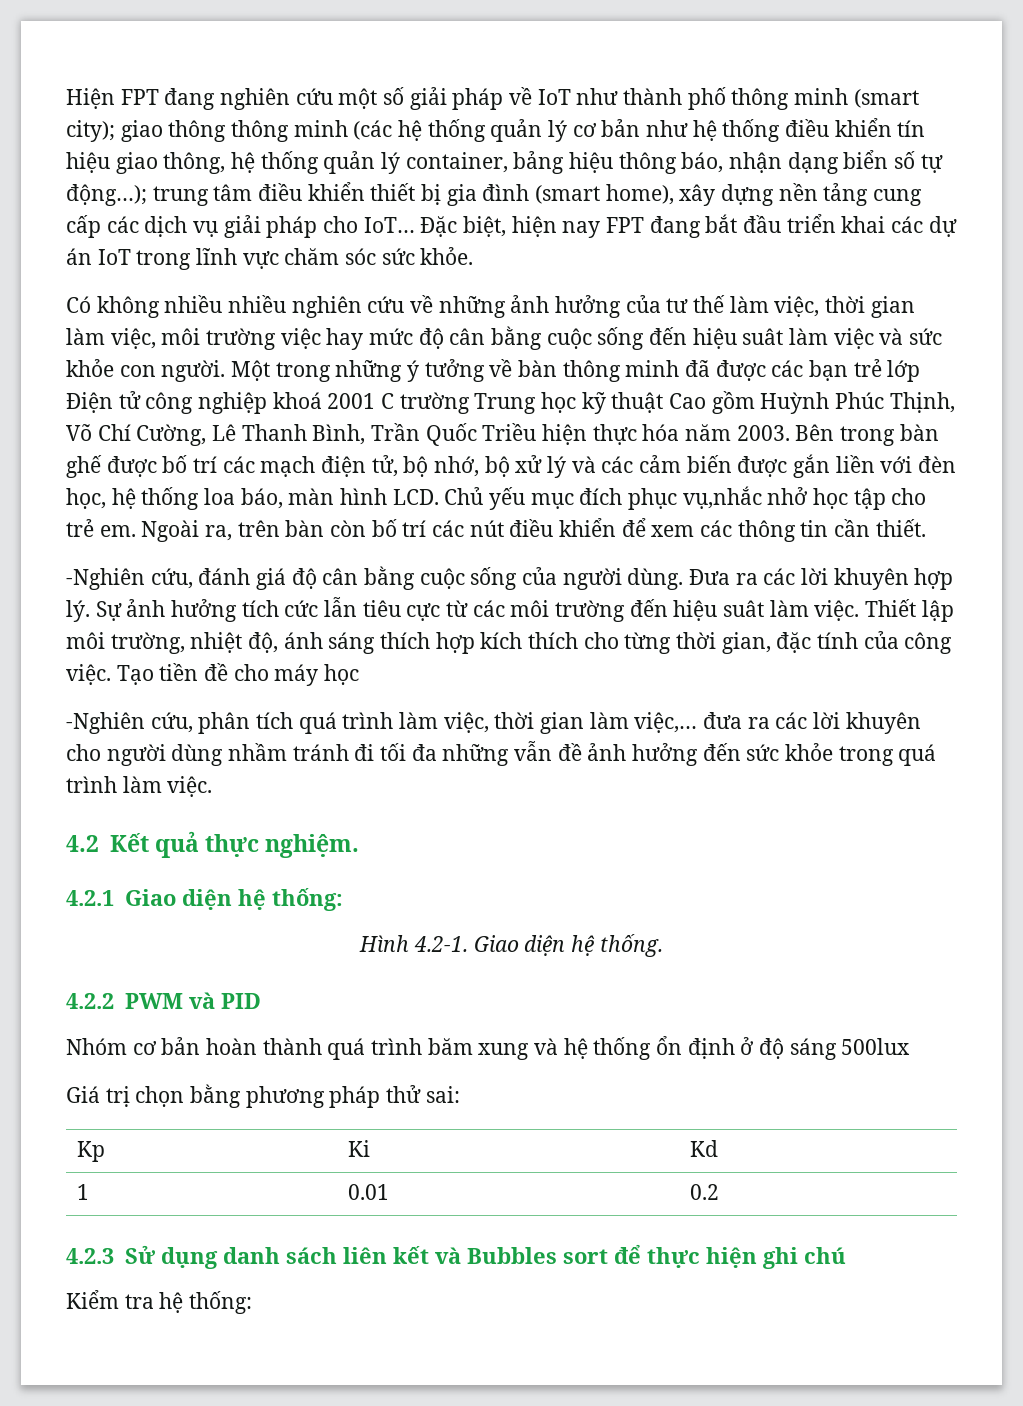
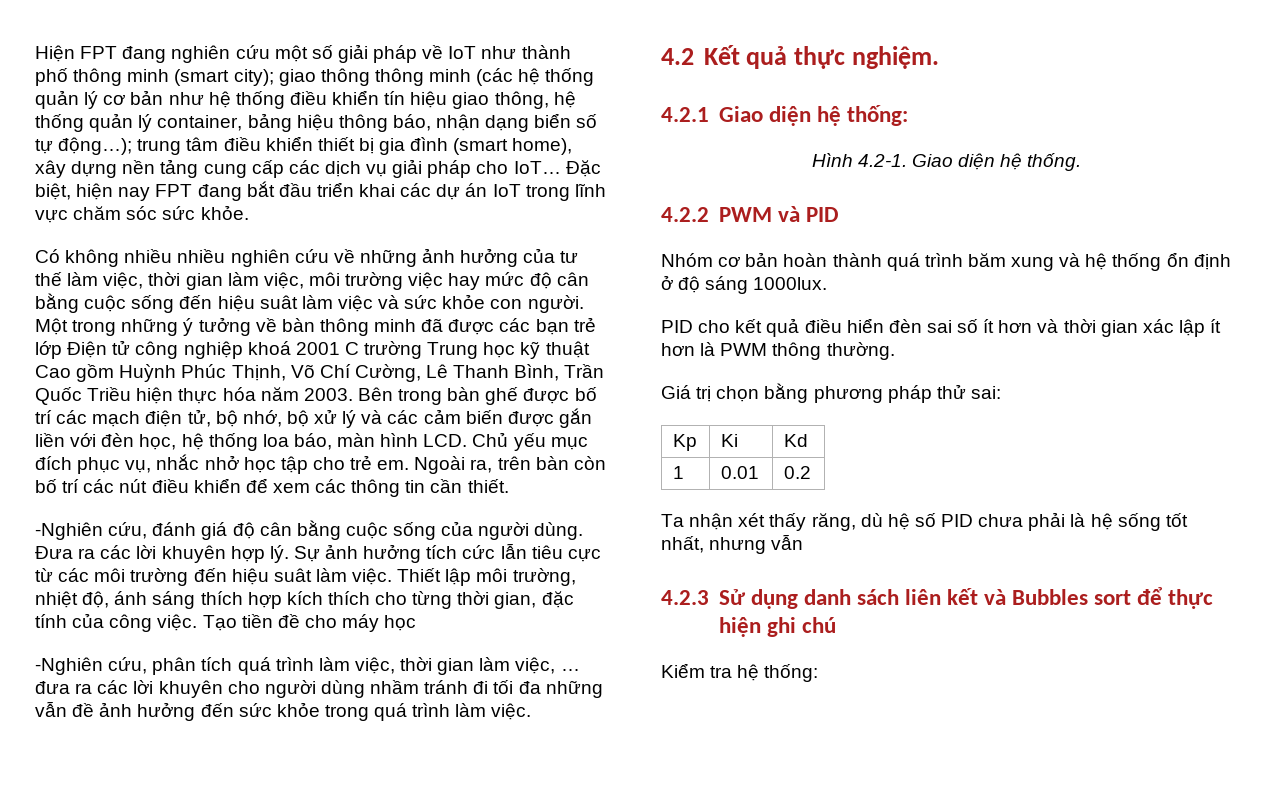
[682,486,762,509] vụ,nhắc -> [125,454,200,473] vụ, nhắc
[634,712,698,733] việc,… -> [515,657,580,674] việc, …
[841,1038,911,1055] 500lux -> [753,277,828,290] [661,318,1222,337] [661,342,895,360] 1000lux. // PID cho kết quả điều hiển đèn sai số ít hơn và thời gian xác lập ít hơn là PWM thông thường.
(719, 1192) none -> [661,512,1188,531] [661,534,804,554] // Ta nhận xét thấy răng, dù hệ số PID chưa phải là hệ sống tốt nhất, nhưng vẫn

